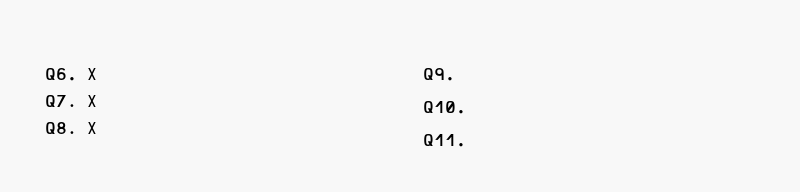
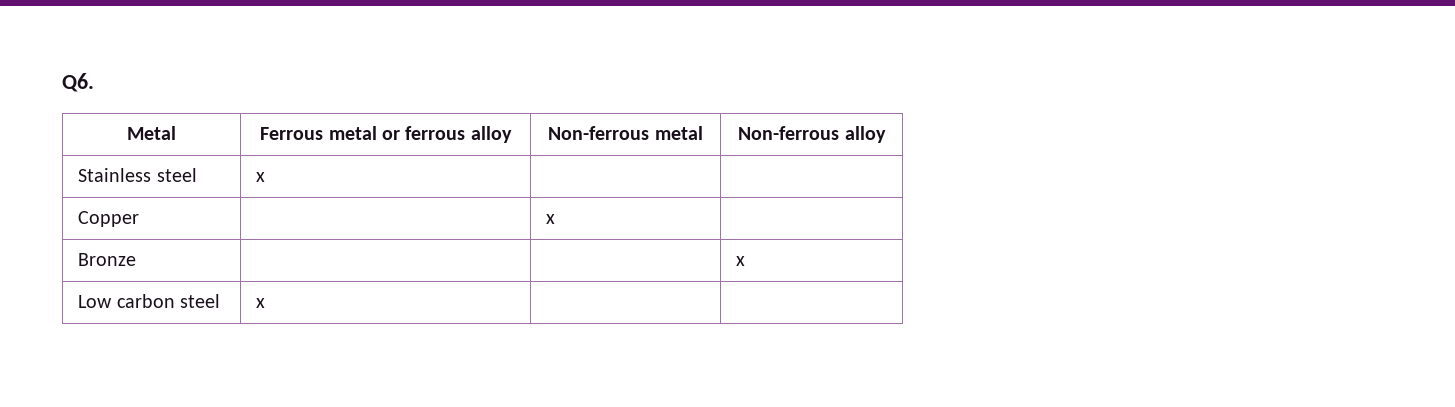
[87,68,97,80] [45,95,97,107] [45,122,97,134] [423,68,455,81] [423,101,466,114] [423,134,466,147] X // Q7. X // Q8. X // Q9. // Q10. // Q11. -> [127,126,176,140] [260,126,512,143] [548,126,703,140] [738,126,886,143] [78,168,197,182] [256,172,266,182] [78,211,140,227] [546,214,556,224] [78,253,137,266] [736,256,746,266] [78,294,220,308] [256,298,266,308] // Metal | Ferrous metal or ferrous alloy | Non-ferrous metal | Non-ferrous alloy // Stainless steel | x | | // Copper | | x | // Bronze | | | x // Low carbon steel | x | |

